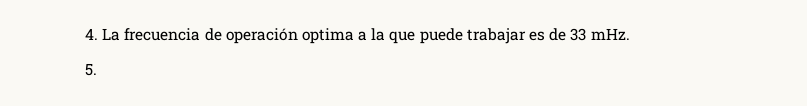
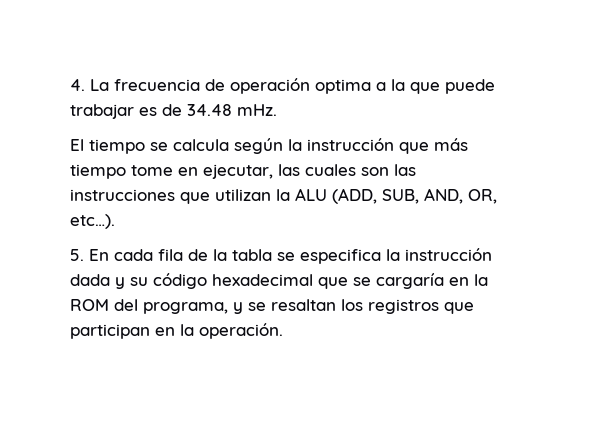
[570,28,587,41] 33 -> [187,104,232,116] 34.48
[85,63,97,76] 5. -> [70,138,468,154] [70,164,416,179] [70,188,497,204] [70,214,115,229] [70,248,492,264] [70,273,488,289] [70,299,474,314] [70,323,283,339] El tiempo se calcula según la instrucción que más tiempo tome en ejecutar, las cuales son las instrucciones que utilizan la ALU (ADD, SUB, AND, OR, etc…). // 5. En cada fila de la tabla se especifica la instrucción dada y su código hexadecimal que se cargaría en la ROM del programa, y se resaltan los registros que participan en la operación.

